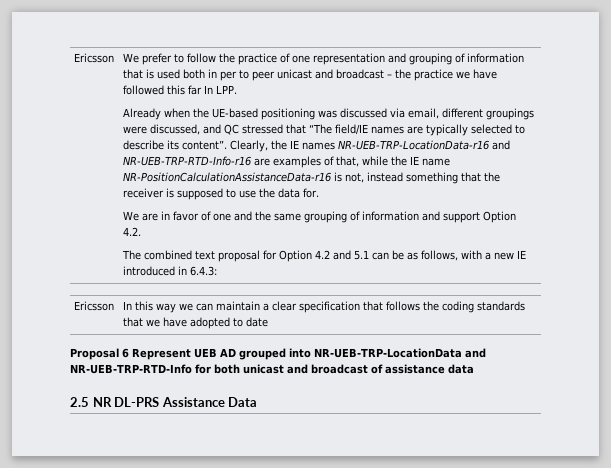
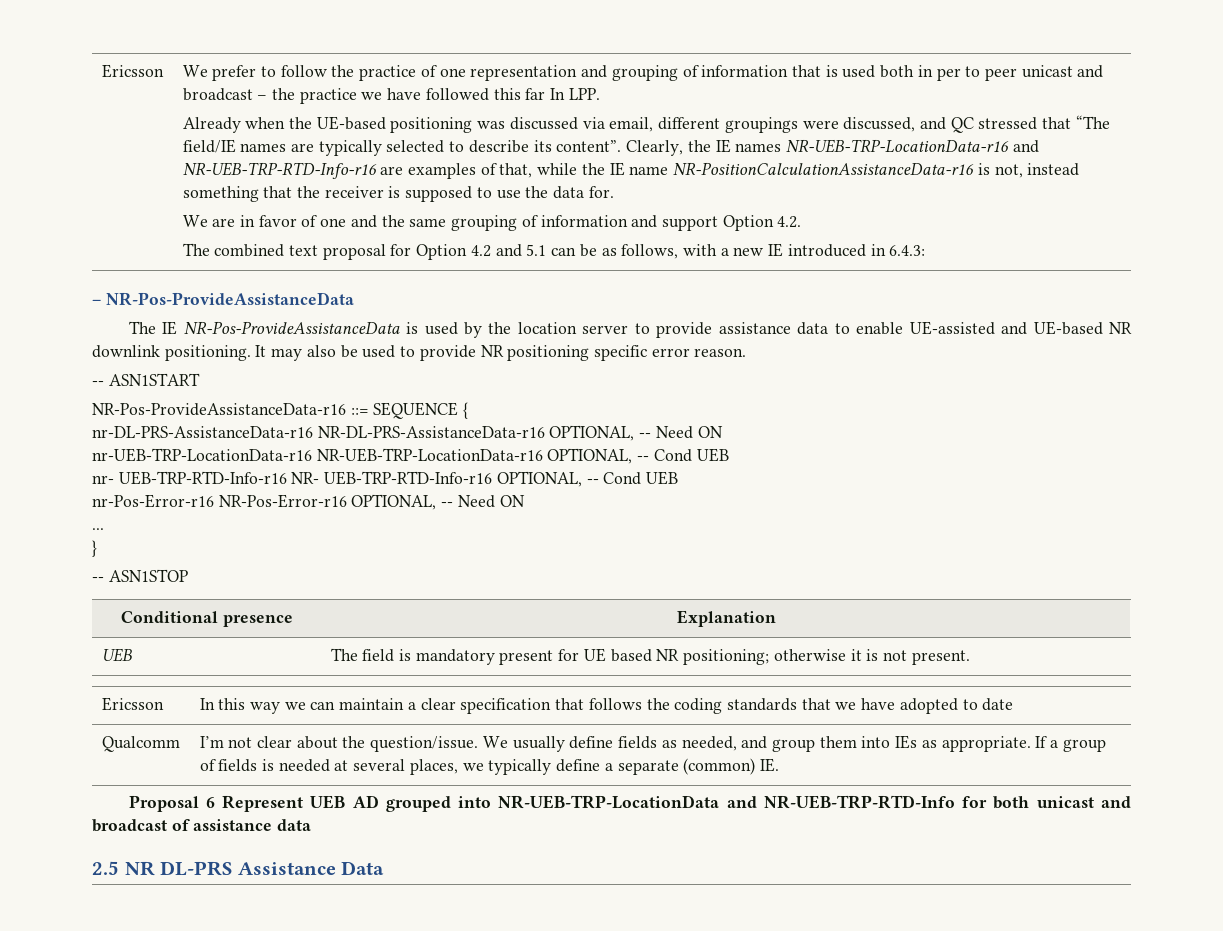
(218, 271) none -> [92,292,354,306] [128,321,1133,338] [92,345,747,361] [92,373,200,386] [92,402,469,419] [92,425,723,441] [92,448,729,464] [92,471,679,487] [92,494,525,510] [92,528,104,530] [92,540,97,557] [92,569,188,582] [121,611,293,627] [676,610,776,627] [101,648,132,662] [330,648,970,665] // – NR-Pos-ProvideAssistanceData // The IE NR-Pos-ProvideAssistanceData is used by the location server to provide assistance data to enable UE-assisted and UE-based NR downlink positioning. It may also be used to provide NR positioning specific error reason. // -- ASN1START // NR-Pos-ProvideAssistanceData-r16 ::= SEQUENCE { // nr-DL-PRS-AssistanceData-r16 NR-DL-PRS-AssistanceData-r16 OPTIONAL, -- Need ON // nr-UEB-TRP-LocationData-r16 NR-UEB-TRP-LocationData-r16 OPTIONAL, -- Cond UEB // nr- UEB-TRP-RTD-Info-r16 NR- UEB-TRP-RTD-Info-r16 OPTIONAL, -- Cond UEB // nr-Pos-Error-r16 NR-Pos-Error-r16 OPTIONAL, -- Need ON // ... // } // -- ASN1STOP // Conditional presence | Explanation // UEB | The field is mandatory present for UE based NR positioning; otherwise it is not present.
(269, 322) none -> [101,736,180,752] [199,735,1106,752] [199,758,779,775] // Qualcomm | I’m not clear about the question/issue. We usually define fields as needed, and group them into IEs as appropriate. If a group of fields is needed at several places, we typically define a separate (common) IE.

